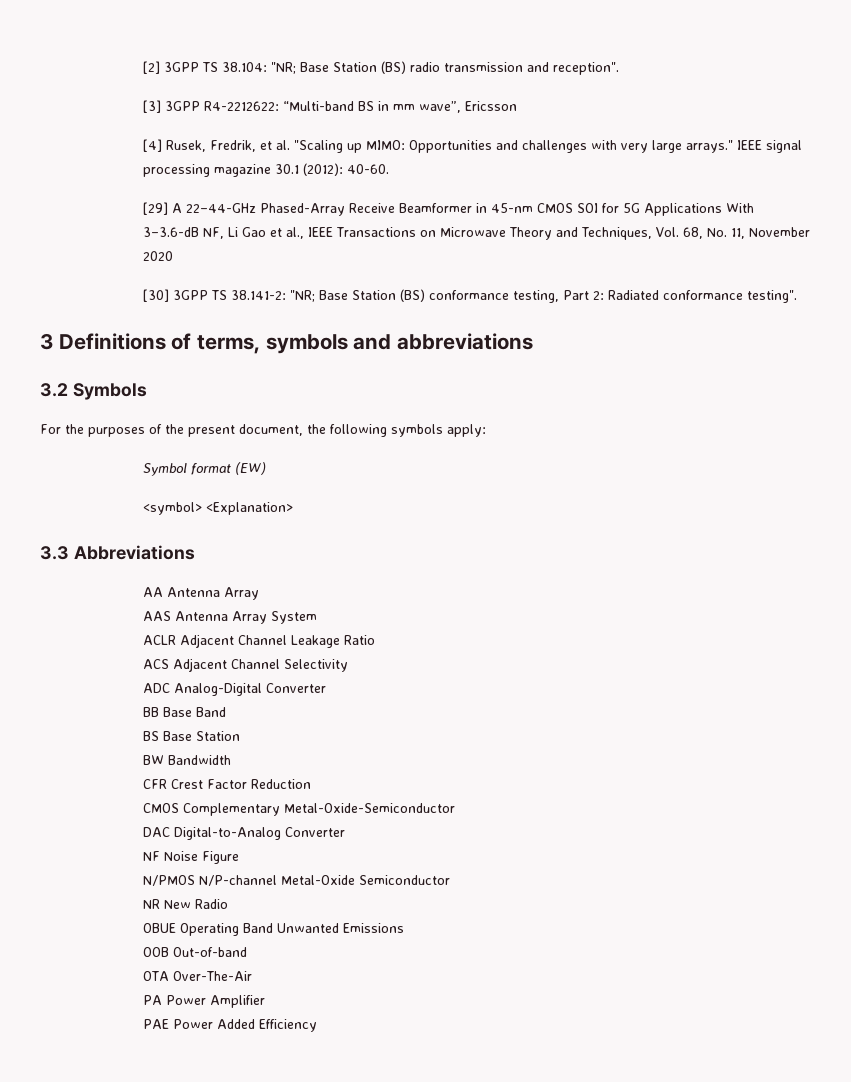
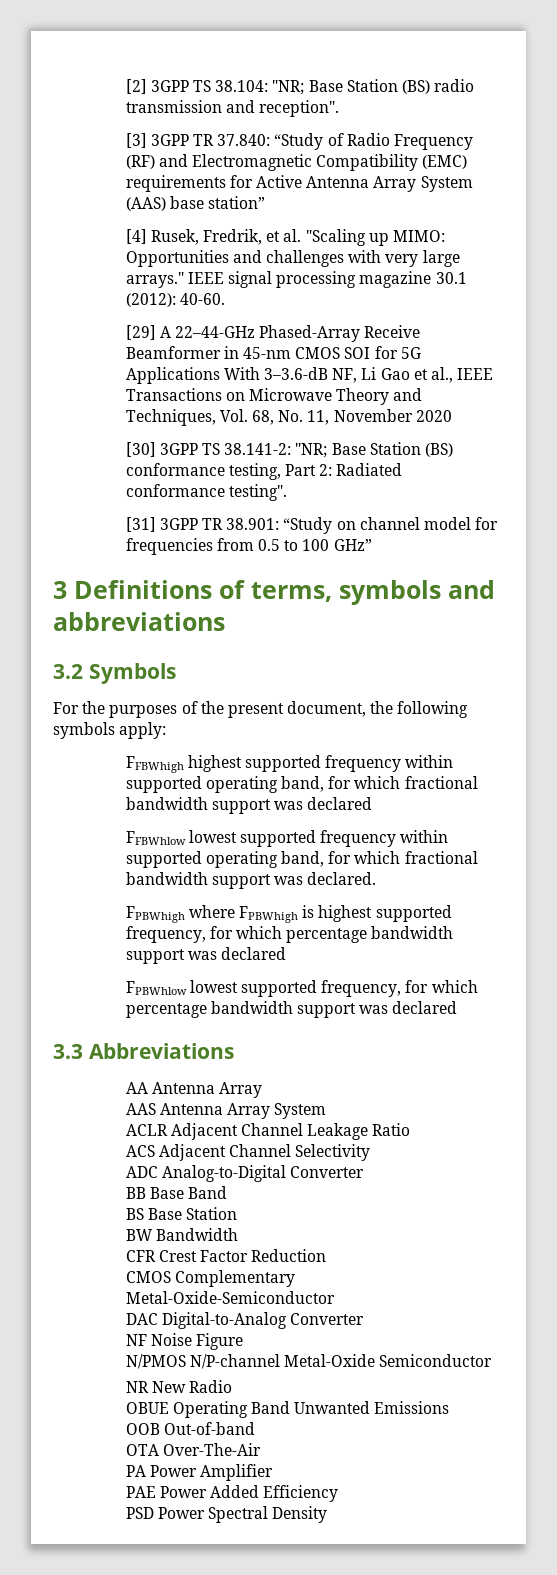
[203,101,517,113] R4-2212622: “Multi-band BS in mm wave”, Ericsson -> [193,133,474,150] [125,154,468,171] [125,175,473,192] [125,196,266,211] TR 37.840: “Study of Radio Frequency (RF) and Electromagnetic Compatibility (EMC) requirements for Active Antenna Array System (AAS) base station”
(797, 296) none -> [125,517,499,534] [125,538,372,555] // [31] 3GPP TR 38.901: “Study on channel model for frequencies from 0.5 to 100 GHz”
[142,462,266,476] [142,502,293,515] Symbol format (EW) // <symbol> <Explanation> -> [125,755,454,773] [125,776,478,793] [125,797,373,814] [125,830,449,847] [125,851,478,868] [125,872,377,889] [125,905,452,923] [125,926,454,943] [125,947,287,964] [125,980,478,997] [125,1001,458,1018] FFBWhigh highest supported frequency within supported operating band, for which fractional bandwidth support was declared // FFBWhlow lowest supported frequency within supported operating band, for which fractional bandwidth support was declared. // FPBWhigh where FPBWhigh is highest supported frequency, for which percentage bandwidth support was declared // FPBWhlow lowest supported frequency, for which percentage bandwidth support was declared
[173,683,262,696] Analog-Digital -> [161,1165,286,1182] Analog-to-Digital
(317, 1025) none -> [125,1506,328,1523] // PSD Power Spectral Density

